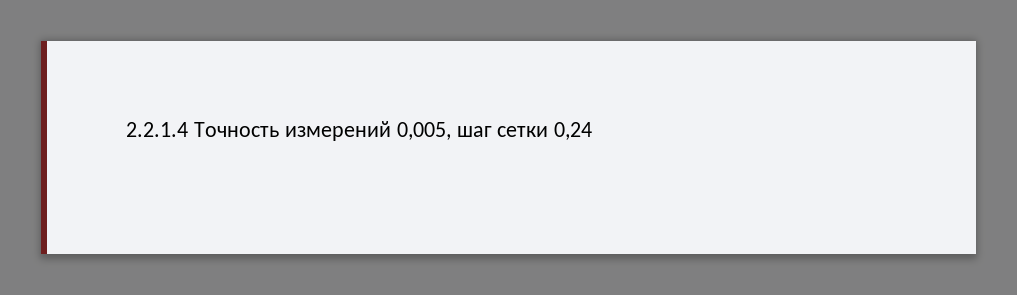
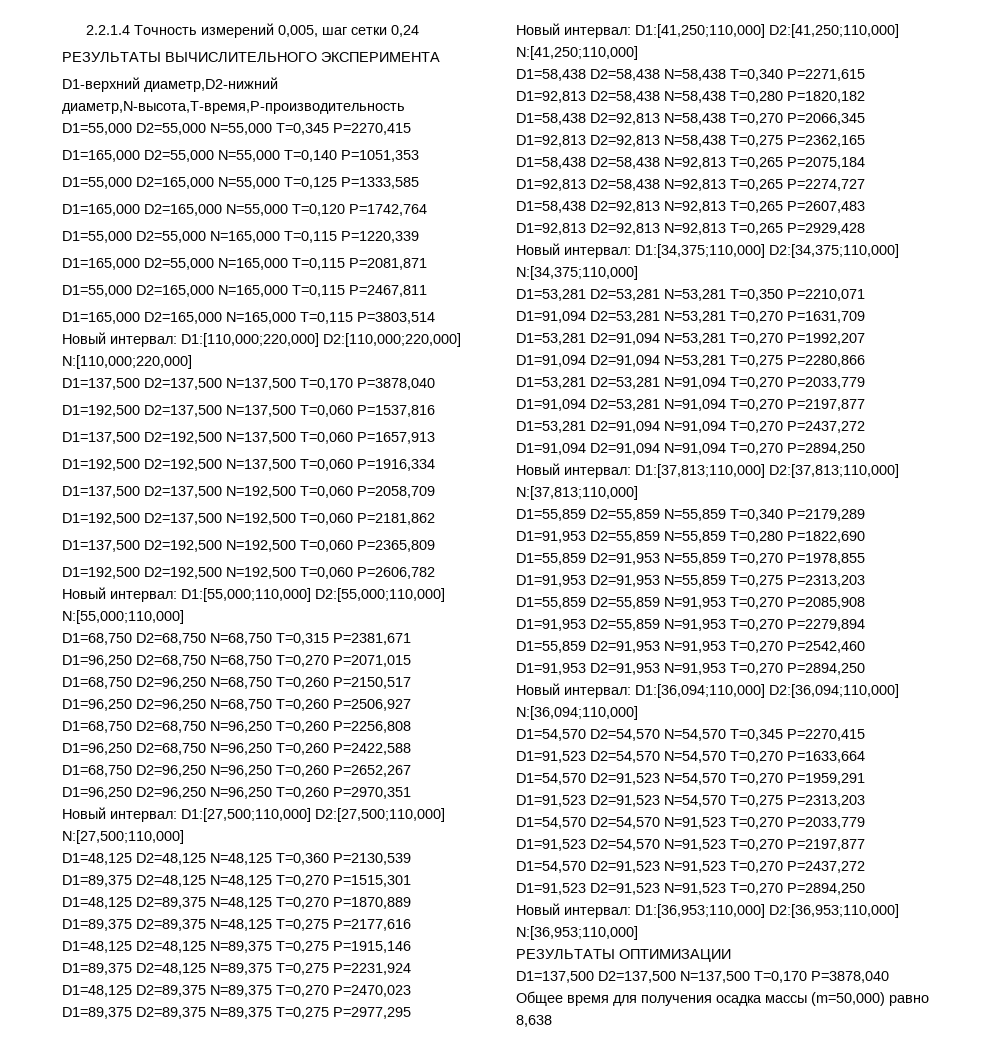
(593, 131) none -> [62,52,440,62] [62,77,278,92] [62,101,405,114] [62,123,411,135] [62,150,419,162] [62,177,419,189] [62,204,427,216] [62,231,419,243] [62,258,427,270] [62,285,427,297] [62,312,435,324] [62,332,461,347] [62,355,192,369] [62,378,435,390] [62,405,435,417] [62,432,435,444] [62,459,435,471] [62,486,435,498] [62,513,435,525] [62,540,435,552] [62,567,435,579] [62,587,445,602] [62,610,184,624] [62,633,411,645] [62,655,411,667] [62,677,411,689] [62,699,411,711] [62,721,411,733] [62,743,411,755] [62,765,411,777] [62,787,411,799] [62,807,445,822] [62,830,184,844] [62,853,411,865] [62,875,411,887] [62,897,411,909] [62,919,411,931] [62,941,411,953] [62,963,411,975] [62,985,411,997] [62,1007,411,1019] [516,23,899,38] [516,46,638,60] [516,69,865,81] [516,91,865,103] [516,113,865,125] [516,135,865,147] [516,157,865,169] [516,179,865,191] [516,201,865,213] [516,223,865,235] [516,243,899,258] [516,266,638,280] [516,289,865,301] [516,311,865,323] [516,333,865,345] [516,355,865,367] [516,377,865,389] [516,399,865,411] [516,421,865,433] [516,443,865,455] [516,463,899,478] [516,486,638,500] [516,509,865,521] [516,531,865,543] [516,553,865,565] [516,575,865,587] [516,597,865,609] [516,619,865,631] [516,641,865,653] [516,663,865,675] [516,683,899,698] [516,706,638,720] [516,729,865,741] [516,751,865,763] [516,773,865,785] [516,795,865,807] [516,817,865,829] [516,839,865,851] [516,861,865,873] [516,883,865,895] [516,903,899,918] [516,926,638,940] [516,949,731,962] [516,971,889,983] [516,991,929,1006] [516,1015,552,1027] // РЕЗУЛЬТАТЫ ВЫЧИСЛИТЕЛЬНОГО ЭКСПЕРИМЕНТА // D1-верхний диаметр,D2-нижний диаметр,N-высота,T-время,P-производительность // D1=55,000 D2=55,000 N=55,000 T=0,345 P=2270,415 // D1=165,000 D2=55,000 N=55,000 T=0,140 P=1051,353 // D1=55,000 D2=165,000 N=55,000 T=0,125 P=1333,585 // D1=165,000 D2=165,000 N=55,000 T=0,120 P=1742,764 // D1=55,000 D2=55,000 N=165,000 T=0,115 P=1220,339 // D1=165,000 D2=55,000 N=165,000 T=0,115 P=2081,871 // D1=55,000 D2=165,000 N=165,000 T=0,115 P=2467,811 // D1=165,000 D2=165,000 N=165,000 T=0,115 P=3803,514 // Новый интервал: D1:[110,000;220,000] D2:[110,000;220,000] N:[110,000;220,000] // D1=137,500 D2=137,500 N=137,500 T=0,170 P=3878,040 // D1=192,500 D2=137,500 N=137,500 T=0,060 P=1537,816 // D1=137,500 D2=192,500 N=137,500 T=0,060 P=1657,913 // D1=192,500 D2=192,500 N=137,500 T=0,060 P=1916,334 // D1=137,500 D2=137,500 N=192,500 T=0,060 P=2058,709 // D1=192,500 D2=137,500 N=192,500 T=0,060 P=2181,862 // D1=137,500 D2=192,500 N=192,500 T=0,060 P=2365,809 // D1=192,500 D2=192,500 N=192,500 T=0,060 P=2606,782 // Новый интервал: D1:[55,000;110,000] D2:[55,000;110,000] N:[55,000;110,000] // D1=68,750 D2=68,750 N=68,750 T=0,315 P=2381,671 // D1=96,250 D2=68,750 N=68,750 T=0,270 P=2071,015 // D1=68,750 D2=96,250 N=68,750 T=0,260 P=2150,517 // D1=96,250 D2=96,250 N=68,750 T=0,260 P=2506,927 // D1=68,750 D2=68,750 N=96,250 T=0,260 P=2256,808 // D1=96,250 D2=68,750 N=96,250 T=0,260 P=2422,588 // D1=68,750 D2=96,250 N=96,250 T=0,260 P=2652,267 // D1=96,250 D2=96,250 N=96,250 T=0,260 P=2970,351 // Новый интервал: D1:[27,500;110,000] D2:[27,500;110,000] N:[27,500;110,000] // D1=48,125 D2=48,125 N=48,125 T=0,360 P=2130,539 // D1=89,375 D2=48,125 N=48,125 T=0,270 P=1515,301 // D1=48,125 D2=89,375 N=48,125 T=0,270 P=1870,889 // D1=89,375 D2=89,375 N=48,125 T=0,275 P=2177,616 // D1=48,125 D2=48,125 N=89,375 T=0,275 P=1915,146 // D1=89,375 D2=48,125 N=89,375 T=0,275 P=2231,924 // D1=48,125 D2=89,375 N=89,375 T=0,270 P=2470,023 // D1=89,375 D2=89,375 N=89,375 T=0,275 P=2977,295 // Новый интервал: D1:[41,250;110,000] D2:[41,250;110,000] N:[41,250;110,000] // D1=58,438 D2=58,438 N=58,438 T=0,340 P=2271,615 // D1=92,813 D2=58,438 N=58,438 T=0,280 P=1820,182 // D1=58,438 D2=92,813 N=58,438 T=0,270 P=2066,345 // D1=92,813 D2=92,813 N=58,438 T=0,275 P=2362,165 // D1=58,438 D2=58,438 N=92,813 T=0,265 P=2075,184 // D1=92,813 D2=58,438 N=92,813 T=0,265 P=2274,727 // D1=58,438 D2=92,813 N=92,813 T=0,265 P=2607,483 // D1=92,813 D2=92,813 N=92,813 T=0,265 P=2929,428 // Новый интервал: D1:[34,375;110,000] D2:[34,375;110,000] N:[34,375;110,000] // D1=53,281 D2=53,281 N=53,281 T=0,350 P=2210,071 // D1=91,094 D2=53,281 N=53,281 T=0,270 P=1631,709 // D1=53,281 D2=91,094 N=53,281 T=0,270 P=1992,207 // D1=91,094 D2=91,094 N=53,281 T=0,275 P=2280,866 // D1=53,281 D2=53,281 N=91,094 T=0,270 P=2033,779 // D1=91,094 D2=53,281 N=91,094 T=0,270 P=2197,877 // D1=53,281 D2=91,094 N=91,094 T=0,270 P=2437,272 // D1=91,094 D2=91,094 N=91,094 T=0,270 P=2894,250 // Новый интервал: D1:[37,813;110,000] D2:[37,813;110,000] N:[37,813;110,000] // D1=55,859 D2=55,859 N=55,859 T=0,340 P=2179,289 // D1=91,953 D2=55,859 N=55,859 T=0,280 P=1822,690 // D1=55,859 D2=91,953 N=55,859 T=0,270 P=1978,855 // D1=91,953 D2=91,953 N=55,859 T=0,275 P=2313,203 // D1=55,859 D2=55,859 N=91,953 T=0,270 P=2085,908 // D1=91,953 D2=55,859 N=91,953 T=0,270 P=2279,894 // D1=55,859 D2=91,953 N=91,953 T=0,270 P=2542,460 // D1=91,953 D2=91,953 N=91,953 T=0,270 P=2894,250 // Новый интервал: D1:[36,094;110,000] D2:[36,094;110,000] N:[36,094;110,000] // D1=54,570 D2=54,570 N=54,570 T=0,345 P=2270,415 // D1=91,523 D2=54,570 N=54,570 T=0,270 P=1633,664 // D1=54,570 D2=91,523 N=54,570 T=0,270 P=1959,291 // D1=91,523 D2=91,523 N=54,570 T=0,275 P=2313,203 // D1=54,570 D2=54,570 N=91,523 T=0,270 P=2033,779 // D1=91,523 D2=54,570 N=91,523 T=0,270 P=2197,877 // D1=54,570 D2=91,523 N=91,523 T=0,270 P=2437,272 // D1=91,523 D2=91,523 N=91,523 T=0,270 P=2894,250 // Новый интервал: D1:[36,953;110,000] D2:[36,953;110,000] N:[36,953;110,000] // РЕЗУЛЬТАТЫ ОПТИМИЗАЦИИ // D1=137,500 D2=137,500 N=137,500 T=0,170 P=3878,040 // Общее время для получения осадка массы (m=50,000) равно 8,638

